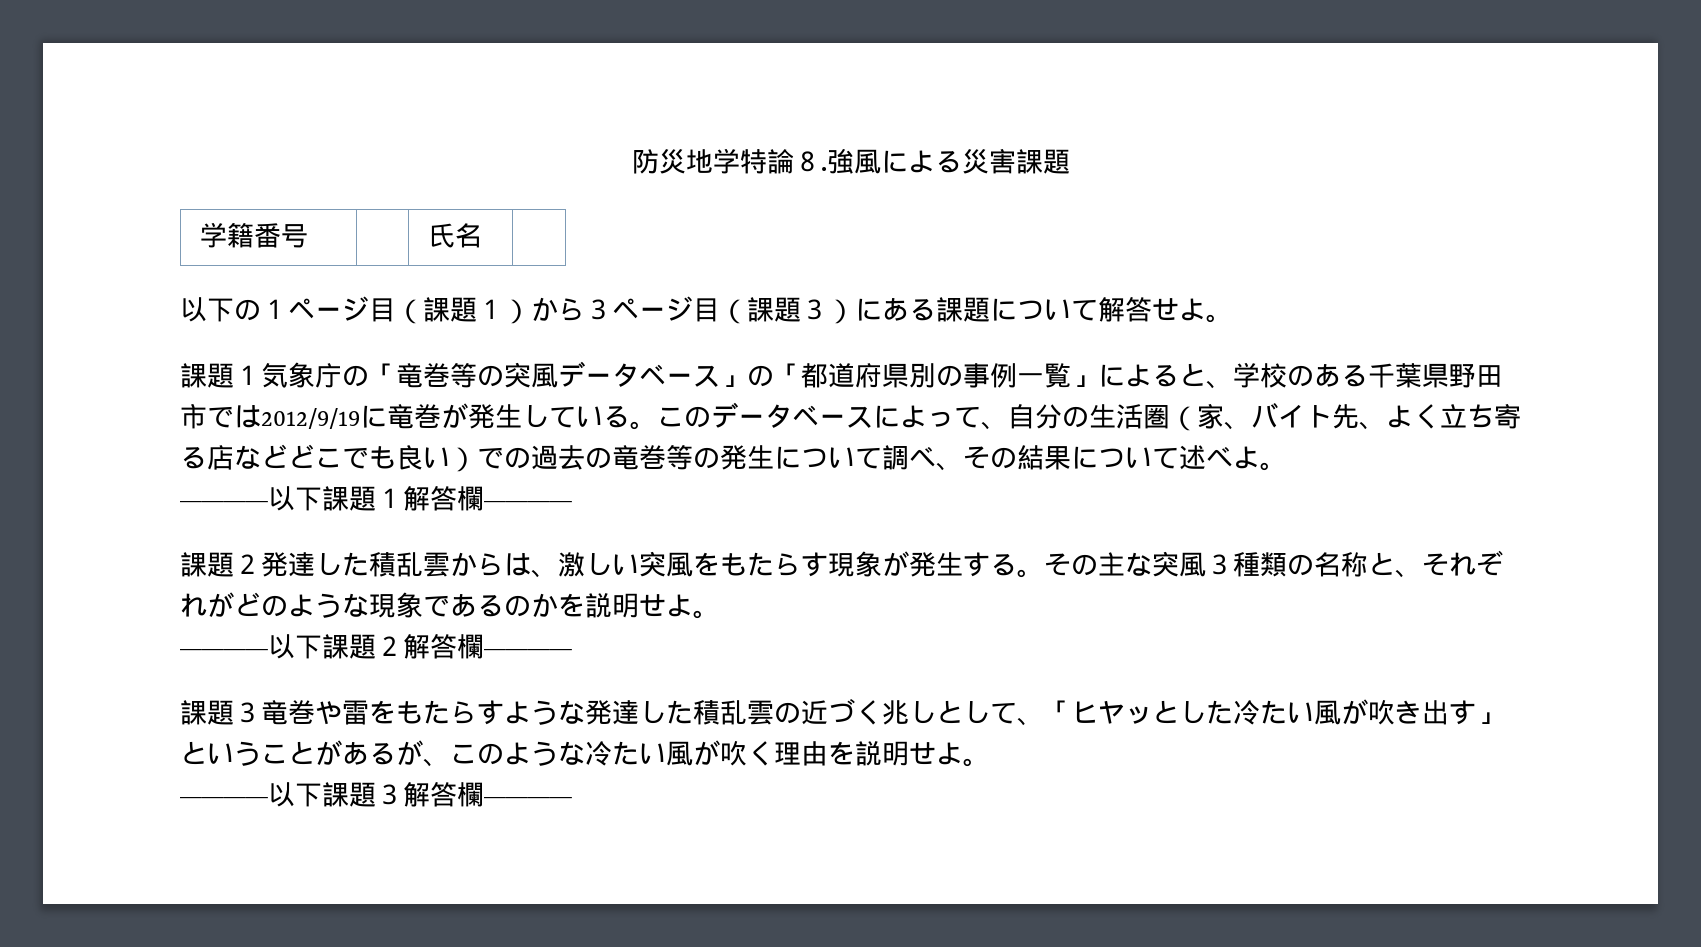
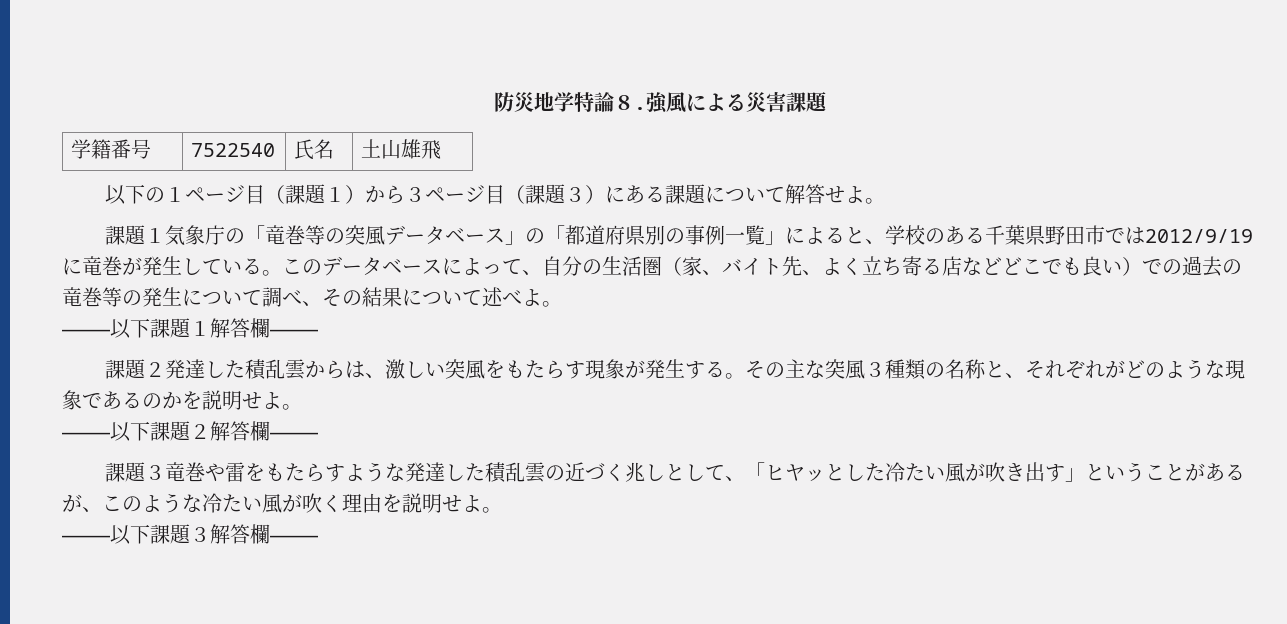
(308, 236) none -> [191,143,276,157] 7522540
(482, 235) none -> [361,139,442,159] 土山雄飛

